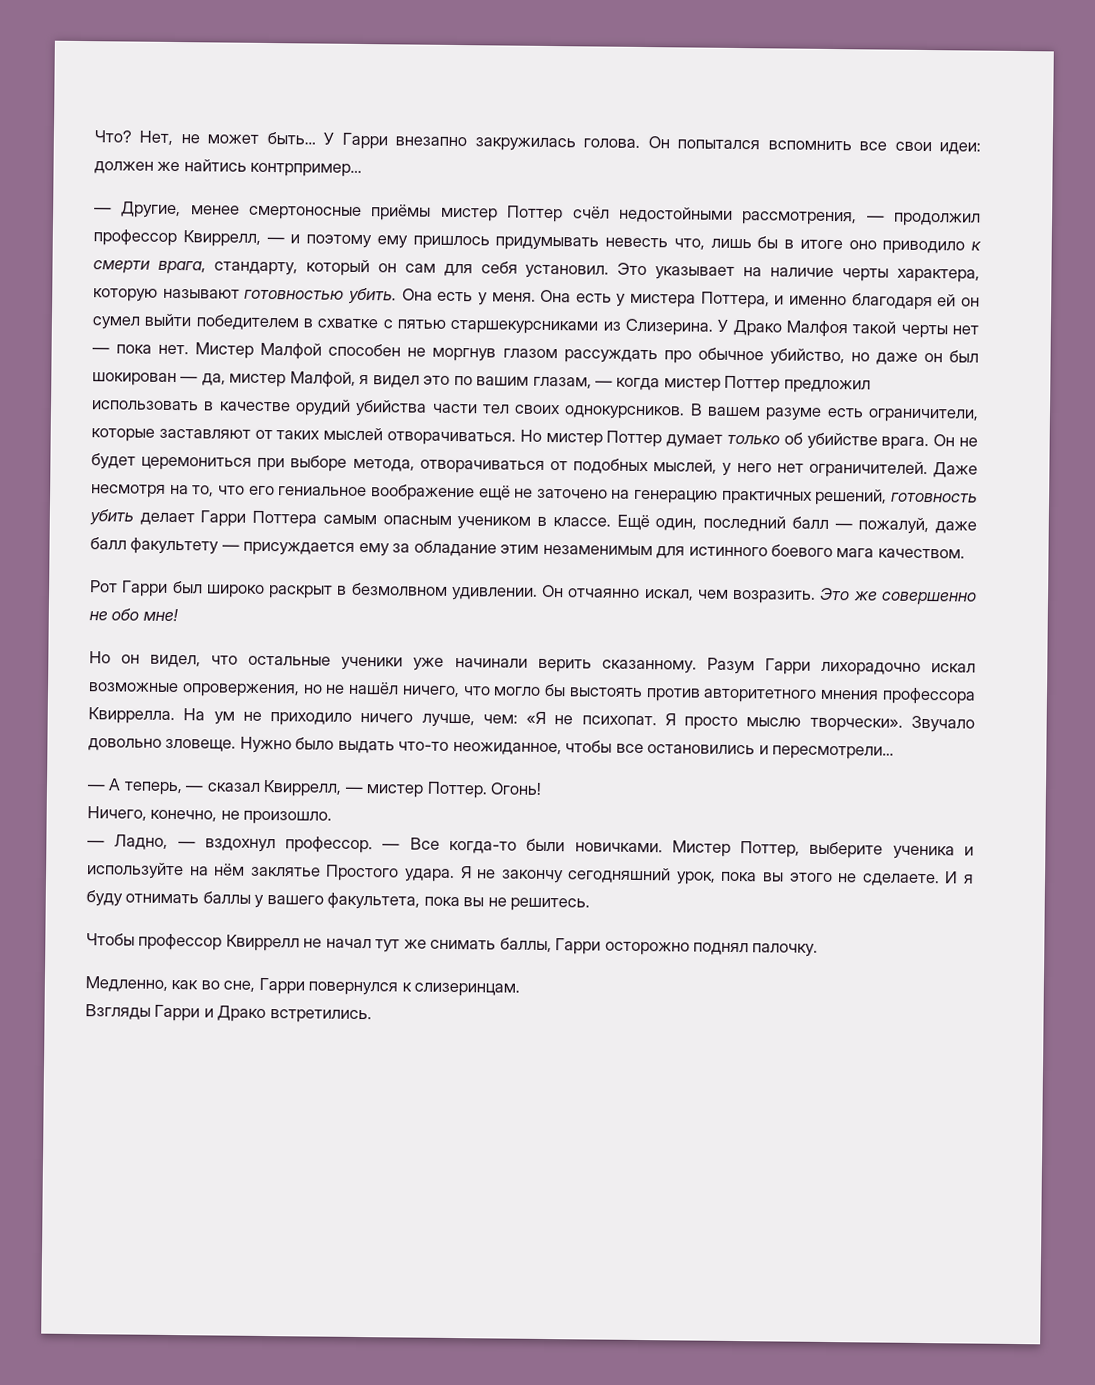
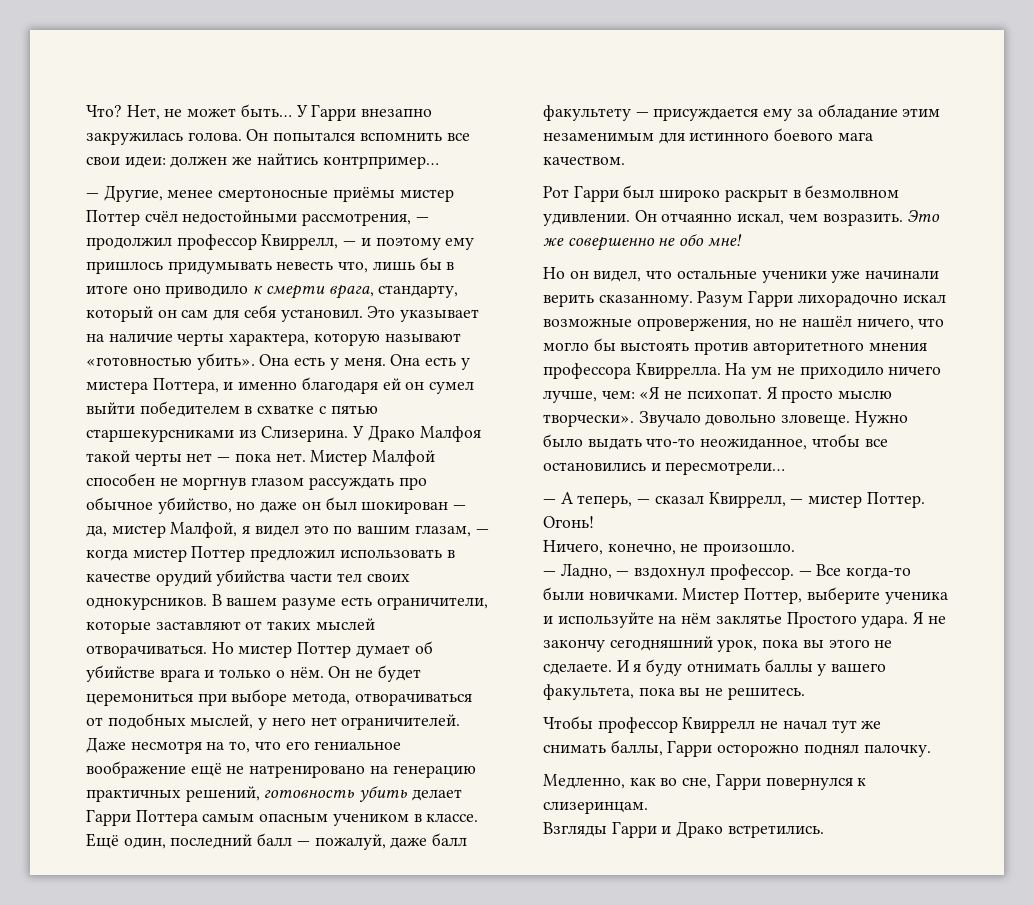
[244,287,397,305] готовностью убить. -> [86,353,255,370] «готовностью убить».
[727,434,780,445] только -> (410, 651) none
[881,436,930,451] врага. -> [159,667,324,682] врага и только о нём.
[536,488,608,499] заточено -> [249,765,366,778] натренировано

